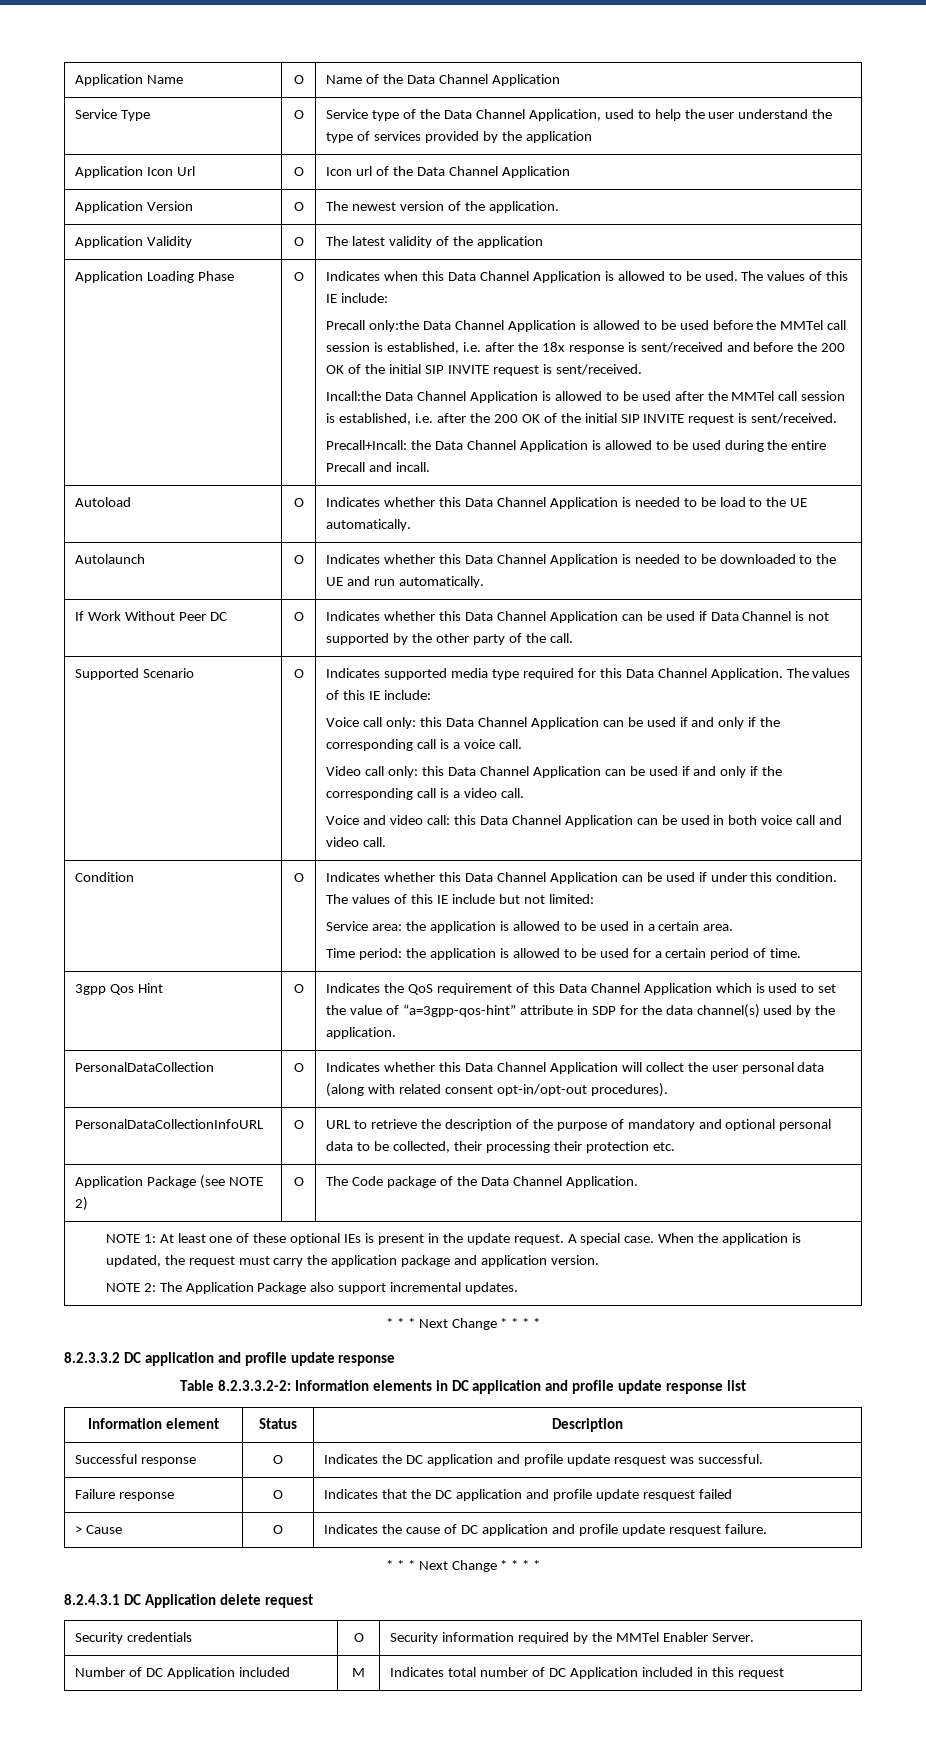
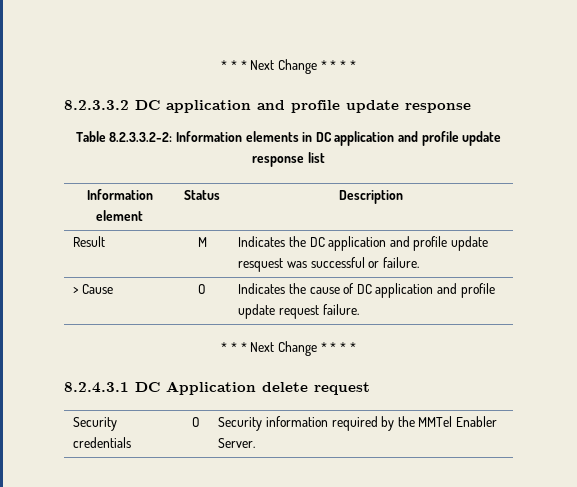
[75,74,184,86] [293,75,304,84] [326,74,560,86] [75,109,151,121] [293,110,304,119] [326,109,833,121] [326,131,592,143] [75,166,196,178] [293,167,304,176] [326,166,570,178] [75,201,194,213] [293,202,304,211] [326,201,559,213] [75,236,193,248] [293,237,304,246] [326,236,543,248] [75,271,235,283] [293,272,304,281] [326,271,849,283] [326,293,389,303] [326,320,847,332] [326,342,846,354] [326,364,642,376] [326,391,846,403] [326,413,838,425] [326,440,827,452] [326,462,431,472] [75,497,132,507] [293,498,304,507] [326,497,808,509] [326,519,412,531] [75,554,146,564] [293,555,304,564] [326,554,837,566] [326,576,485,588] [75,611,228,621] [293,612,304,621] [326,611,830,623] [326,633,573,645] [75,668,195,680] [293,669,304,678] [326,668,851,680] [326,690,432,700] [326,717,781,729] [326,739,522,751] [326,766,783,778] [326,788,524,800] [326,815,843,827] [326,837,387,847] [75,872,135,882] [293,873,304,882] [326,872,838,884] [326,894,594,904] [326,921,734,933] [326,948,802,960] [75,983,164,995] [293,984,304,993] [326,983,837,995] [326,1004,836,1018] [326,1027,397,1039] [75,1062,215,1072] [293,1063,304,1072] [326,1062,825,1074] [326,1083,668,1097] [75,1119,265,1129] [293,1120,304,1129] [326,1119,832,1131] [326,1141,675,1153] [75,1175,264,1189] [75,1197,89,1211] [293,1177,304,1186] [326,1176,638,1188] [105,1233,802,1245] [105,1255,599,1267] [105,1282,519,1294] Application Name | O | Name of the Data Channel Application // Service Type | O | Service type of the Data Channel Application, used to help the user understand the type of services provided by the application // Application Icon Url | O | Icon url of the Data Channel Application // Application Version | O | The newest version of the application. // Application Validity | O | The latest validity of the application // Application Loading Phase | O | Indicates when this Data Channel Application is allowed to be used. The values of this IE include: // Precall only:the Data Channel Application is allowed to be used before the MMTel call session is established, i.e. after the 18x response is sent/received and before the 200 OK of the initial SIP INVITE request is sent/received. // Incall:the Data Channel Application is allowed to be used after the MMTel call session is established, i.e. after the 200 OK of the initial SIP INVITE request is sent/received. // Precall+Incall: the Data Channel Application is allowed to be used during the entire Precall and incall. // Autoload | O | Indicates whether this Data Channel Application is needed to be load to the UE automatically. // Autolaunch | O | Indicates whether this Data Channel Application is needed to be downloaded to the UE and run automatically. // If Work Without Peer DC | O | Indicates whether this Data Channel Application can be used if Data Channel is not supported by the other party of the call. // Supported Scenario | O | Indicates supported media type required for this Data Channel Application. The values of this IE include: // Voice call only: this Data Channel Application can be used if and only if the corresponding call is a voice call. // Video call only: this Data Channel Application can be used if and only if the corresponding call is a video call. // Voice and video call: this Data Channel Application can be used in both voice call and video call. // Condition | O | Indicates whether this Data Channel Application can be used if under this condition. The values of this IE include but not limited: // Service area: the application is allowed to be used in a certain area. // Time period: the application is allowed to be used for a certain period of time. // 3gpp Qos Hint | O | Indicates the QoS requirement of this Data Channel Application which is used to set the value of “a=3gpp-qos-hint” attribute in SDP for the data channel(s) used by the application. // PersonalDataCollection | O | Indicates whether this Data Channel Application will collect the user personal data (along with related consent opt-in/opt-out procedures). // PersonalDataCollectionInfoURL | O | URL to retrieve the description of the purpose of mandatory and optional personal data to be collected, their processing their protection etc. // Application Package (see NOTE 2) | O | The Code package of the Data Channel Application. // NOTE 1: At least one of these optional IEs is present in the update request. A special case. When the application is updated, the request must carry the application package and application version. // NOTE 2: The Application Package also support incremental updates. // -> (221, 65) none
[75,1454,197,1466] [273,1455,283,1464] Successful response | O -> [73,236,106,247] [197,237,207,247] Result | M
[697,1454,763,1464] [75,1489,175,1501] [273,1490,283,1499] [324,1489,732,1501] successful. // Failure response | O | Indicates that the DC application and profile update resquest failed -> [310,257,419,268] successful or failure.
[668,1525,721,1536] resquest -> [278,305,319,319] request
[75,1667,291,1679] [352,1668,365,1677] [390,1667,784,1679] // Number of DC Application included | M | Indicates total number of DC Application included in this request -> (256, 443) none

